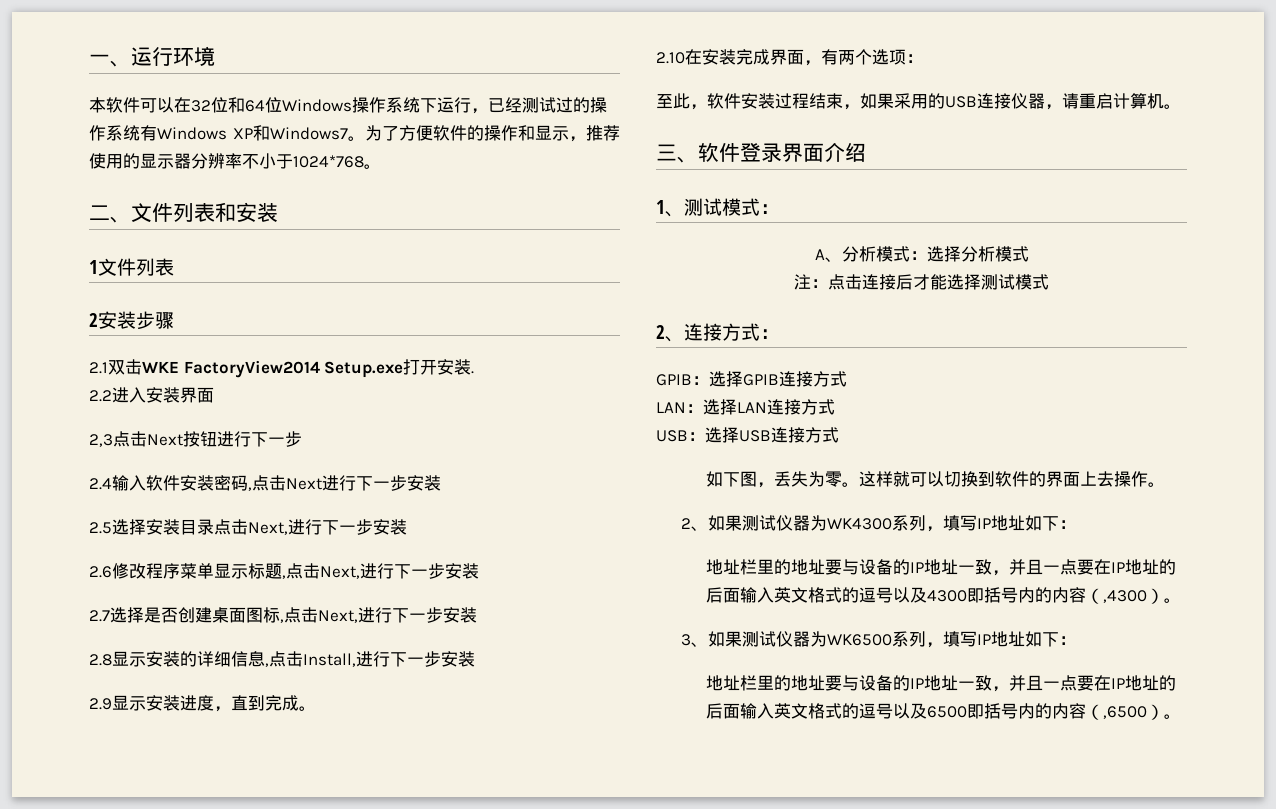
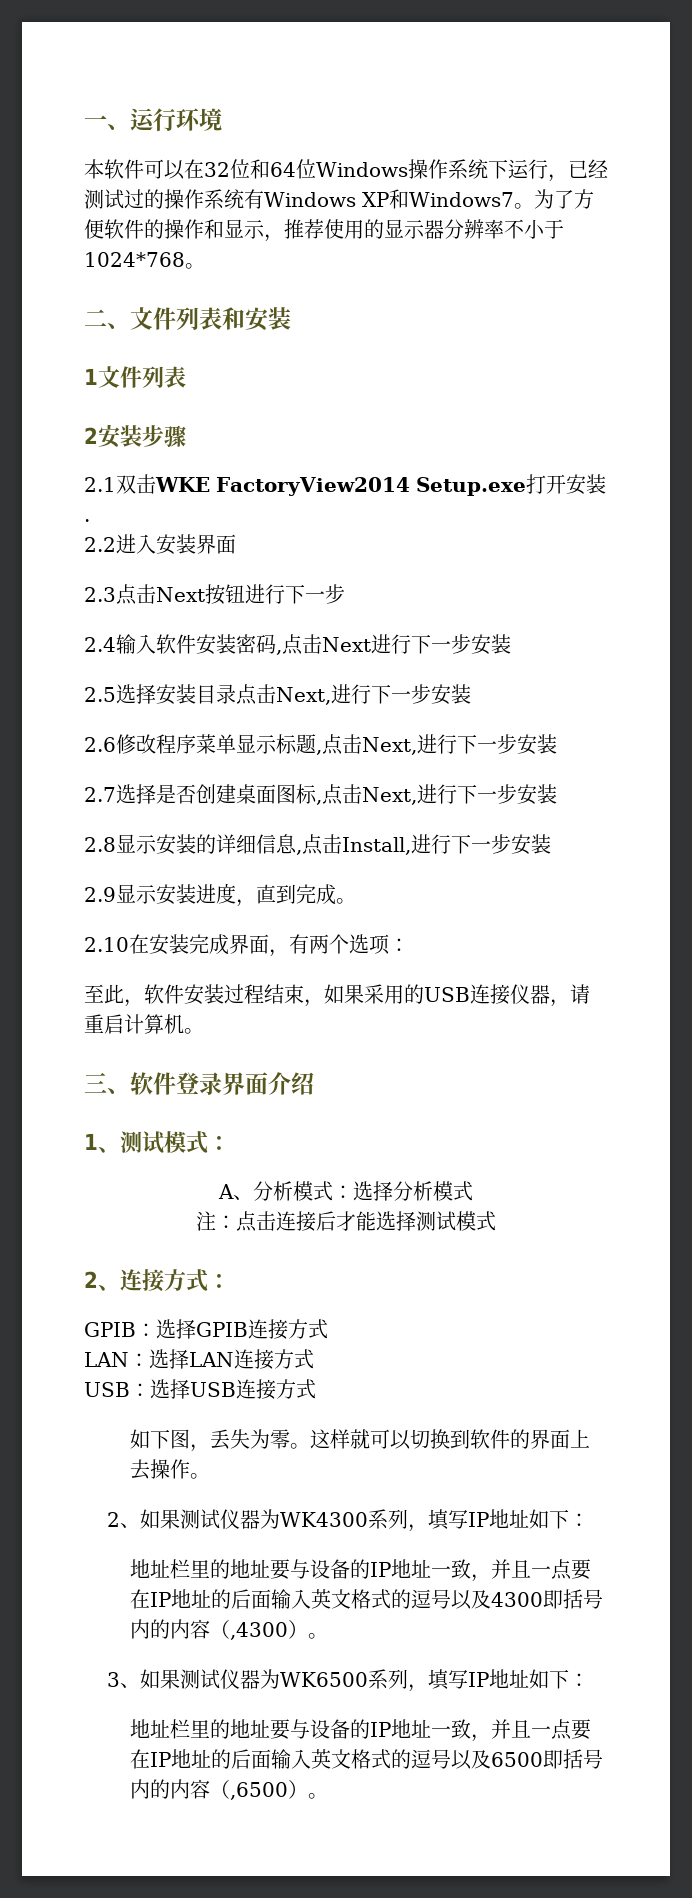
[89,434,113,447] 2,3 -> [84,587,116,602] 2.3

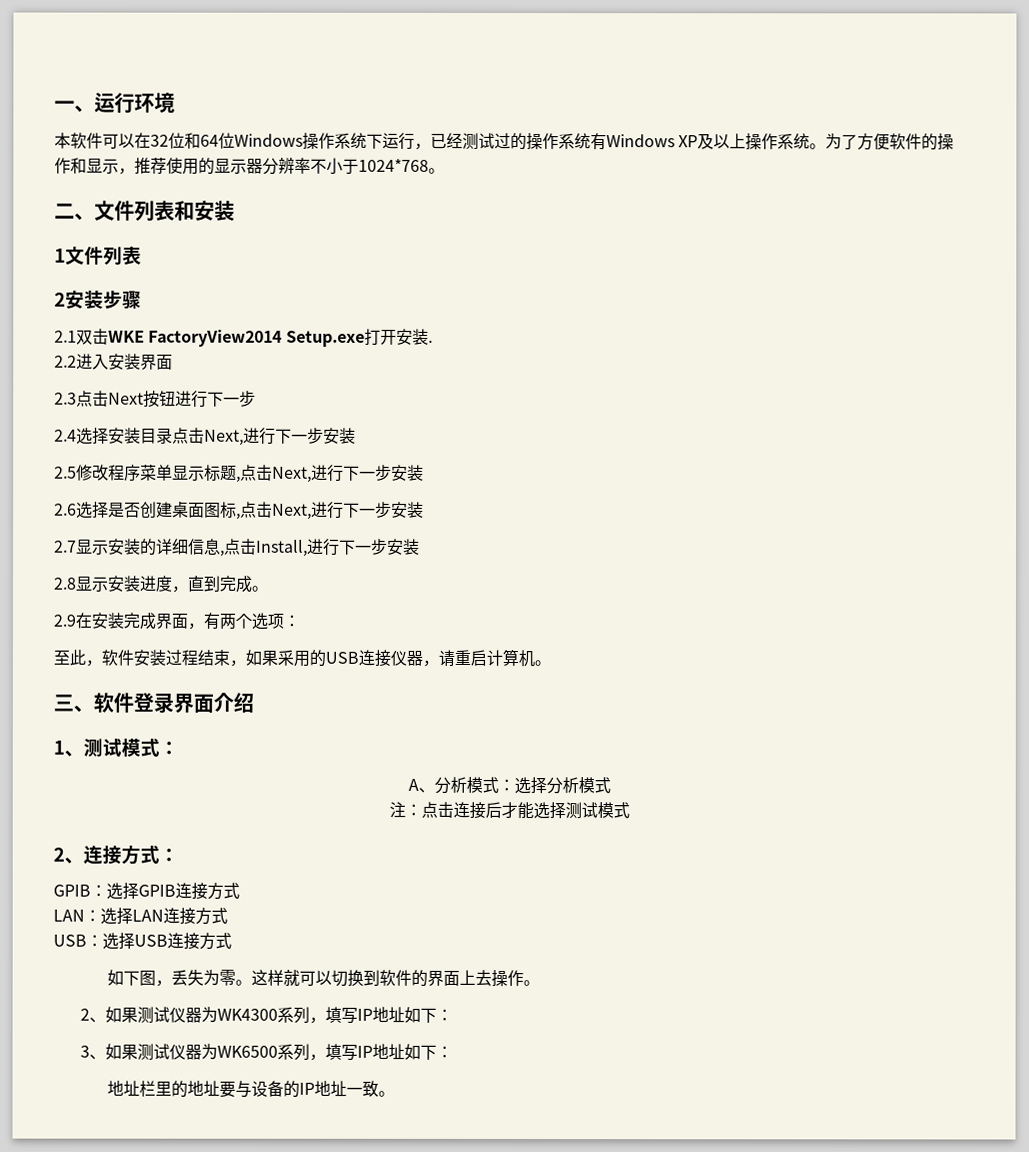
[389,189,514,209] 和Windows7 -> [697,133,811,151] 及以上操作系统
[116,634,511,655] [84,687,116,702] 输入软件安装密码,点击Next进行下一步安装 // 2.5 -> (77, 435) none
[84,737,116,752] 2.6 -> [54,466,77,479] 2.5
[84,787,116,802] 2.7 -> [54,503,77,516] 2.6
[84,837,116,852] 2.8 -> [54,540,77,553] 2.7
[84,887,116,902] 2.9 -> [53,577,76,590] 2.8
[84,937,129,952] 2.10 -> [53,614,76,627] 2.9
[129,1559,591,1582] [129,1589,603,1610] [129,1619,328,1640] // 地址栏里的地址要与设备的IP地址一致，并且一点要在IP地址的后面输入英文格式的逗号以及4300即括号内的内容（,4300）。 -> (453, 1014) none
[470,1719,591,1742] [129,1749,603,1770] [129,1779,308,1800] ，并且一点要在IP地址的后面输入英文格式的逗号以及6500即括号内的内容（,6500） -> (379, 1088) none

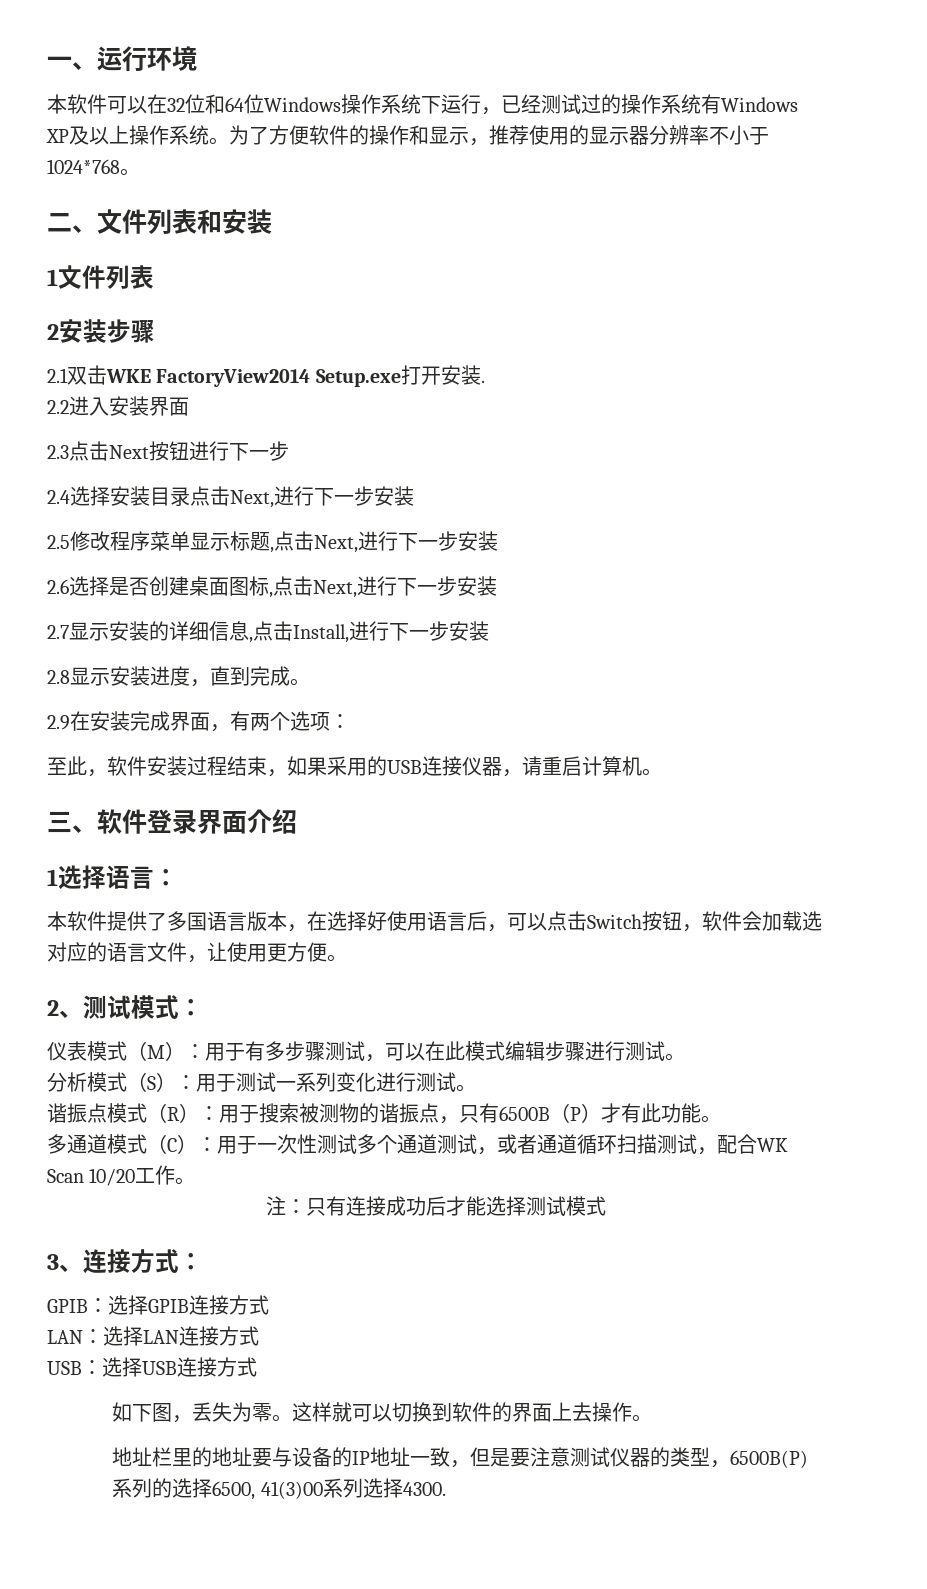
[64,738,179,757] [407,776,611,795] [388,801,486,819] 、测试模式： // A、分析模式：选择分析模式 // 注：点击连接 -> [58,865,178,890] [47,911,822,932] [47,942,347,963] [47,995,203,1019] [47,1041,685,1062] [47,1072,476,1092] [47,1103,721,1124] [47,1134,788,1155] [47,1165,196,1186] [265,1196,426,1216] 选择语言： // 本软件提供了多国语言版本，在选择好使用语言后，可以点击Switch按钮，软件会加载选对应的语言文件，让使用更方便。 // 2、测试模式： // 仪表模式（M）：用于有多步骤测试，可以在此模式编辑步骤进行测试。 // 分析模式（S）：用于测试一系列变化进行测试。 // 谐振点模式（R）：用于搜索被测物的谐振点，只有6500B（P）才有此功能。 // 多通道模式（C）：用于一次性测试多个通道测试，或者通道循环扫描测试，配合WK Scan 10/20工作。 // 注：只有连接成功
[53,847,65,862] 2 -> [47,1254,59,1270] 3
[79,1006,453,1024] [79,1043,453,1061] // 2、如果测试仪器为WK4300系列，填写IP地址如下： // 3、如果测试仪器为WK6500系列，填写IP地址如下： -> (653, 1418) none
[377,1090,395,1097] 。 -> [450,1447,809,1468] [112,1478,446,1500] ，但是要注意测试仪器的类型，6500B(P)系列的选择6500, 41(3)00系列选择4300.

